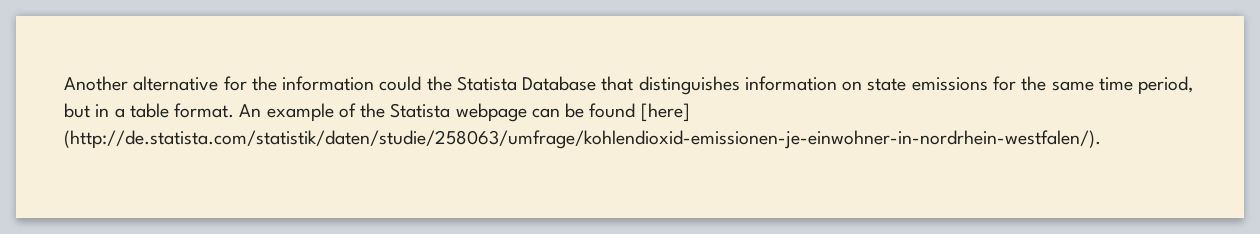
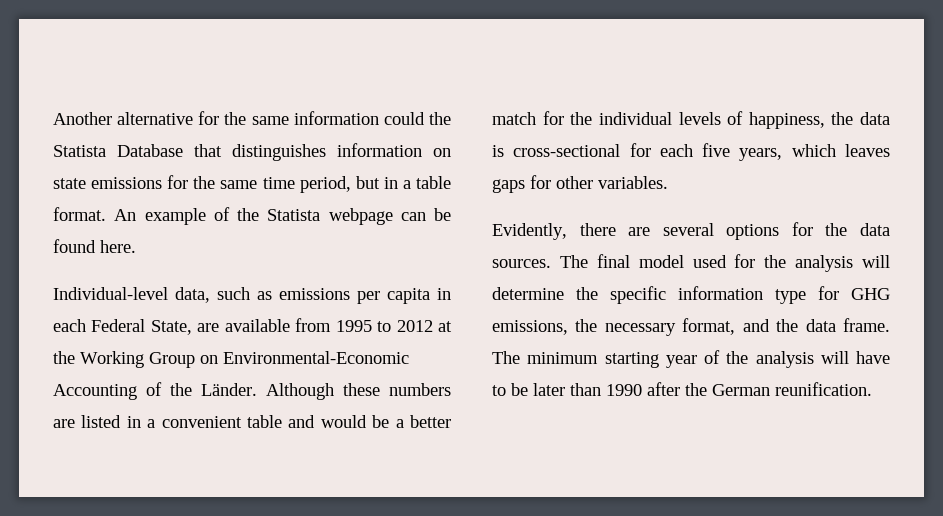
(277, 83) none -> [251,116,289,125] same
[640,103,690,122] [64,130,1101,149] [here] (http://de.statista.com/statistik/daten/studie/258063/umfrage/kohlendioxid-emissionen-je-einwohner-in-nordrhein-westfalen/). -> [100,240,136,253] [53,287,451,304] [53,318,453,335] [53,351,409,368] [53,382,451,400] [53,415,451,428] [492,111,890,129] [492,143,890,161] [492,175,668,193] [492,222,890,240] [492,254,890,272] [492,286,890,304] [492,318,890,336] [492,350,890,368] [492,382,872,396] here. // Individual-level data, such as emissions per capita in each Federal State, are available from 1995 to 2012 at the Working Group on Environmental-Economic Accounting of the Länder. Although these numbers are listed in a convenient table and would be a better match for the individual levels of happiness, the data is cross-sectional for each five years, which leaves gaps for other variables. // Evidently, there are several options for the data sources. The final model used for the analysis will determine the specific information type for GHG emissions, the necessary format, and the data frame. The minimum starting year of the analysis will have to be later than 1990 after the German reunification.

